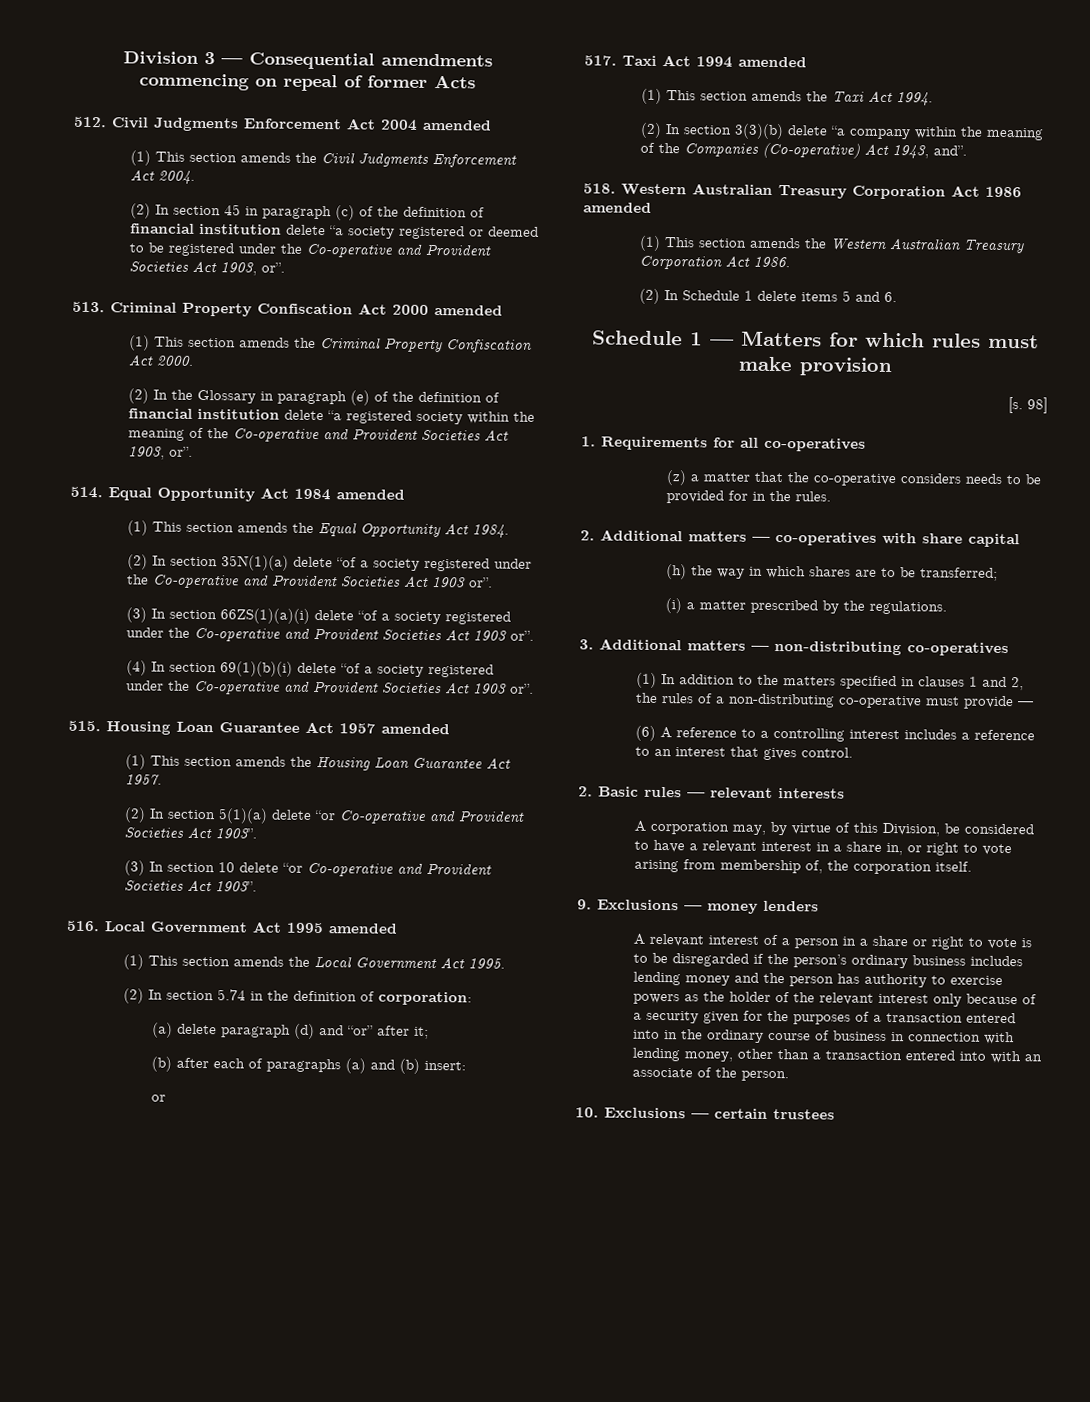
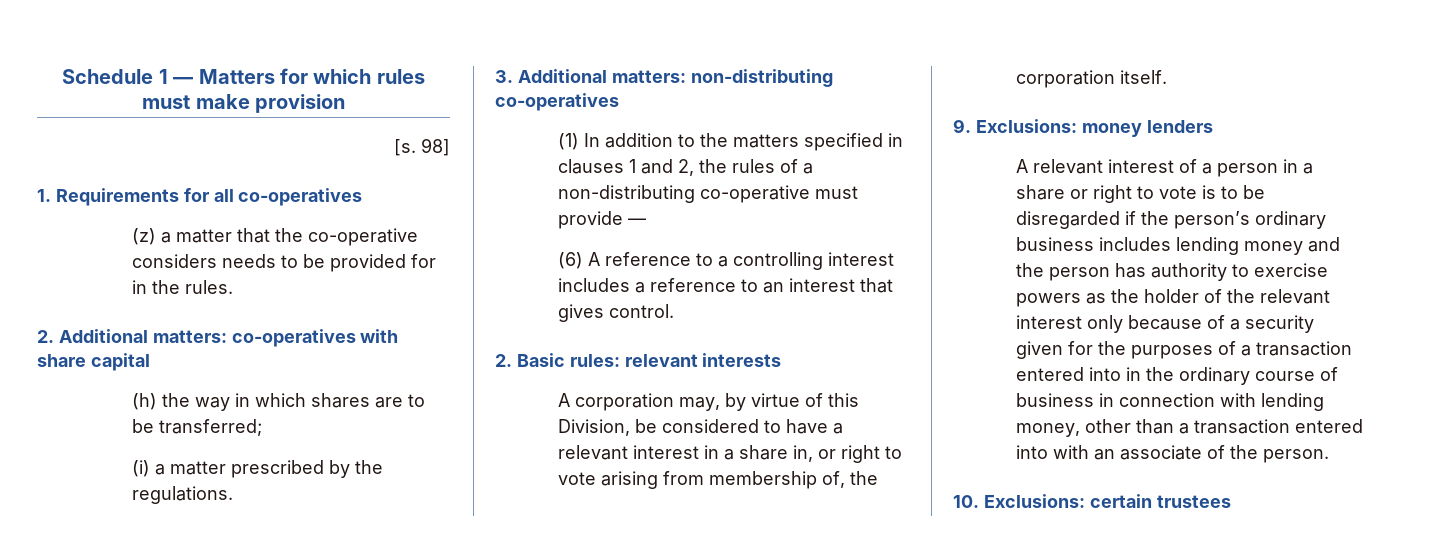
[122,51,493,70] [139,73,476,92] [73,116,492,132] [130,150,518,168] [130,169,196,184] [130,203,486,221] [130,223,540,240] [129,242,492,258] [129,260,286,276] [72,301,503,317] [129,335,533,353] [128,354,194,366] [128,388,501,406] [128,408,536,425] [128,427,510,443] [128,446,194,460] [70,486,405,502] [127,520,510,538] [127,554,533,572] [127,574,494,589] [126,607,512,625] [126,627,535,642] [126,660,495,678] [126,680,535,695] [68,720,450,735] [125,754,512,771] [125,774,163,785] [124,807,526,824] [124,826,258,839] [124,860,493,877] [124,879,258,892] [66,920,398,934] [123,954,506,970] [123,988,473,1006] [152,1022,430,1040] [151,1056,467,1074] [151,1094,167,1102] [584,55,807,68] [641,88,934,106] [640,122,1045,141] [640,142,968,159] [583,183,1022,200] [583,202,652,213] [639,235,1026,254] [639,255,791,270] [639,288,898,304] Division 3 — Consequential amendments commencing on repeal of former Acts // 512. Civil Judgments Enforcement Act 2004 amended // (1) This section amends the Civil Judgments Enforcement Act 2004. // (2) In section 45 in paragraph (c) of the definition of financial institution delete “a society registered or deemed to be registered under the Co-operative and Provident Societies Act 1903, or”. // 513. Criminal Property Confiscation Act 2000 amended // (1) This section amends the Criminal Property Confiscation Act 2000. // (2) In the Glossary in paragraph (e) of the definition of financial institution delete “a registered society within the meaning of the Co-operative and Provident Societies Act 1903, or”. // 514. Equal Opportunity Act 1984 amended // (1) This section amends the Equal Opportunity Act 1984. // (2) In section 35N(1)(a) delete “of a society registered under the Co-operative and Provident Societies Act 1903 or”. // (3) In section 66ZS(1)(a)(i) delete “of a society registered under the Co-operative and Provident Societies Act 1903 or”. // (4) In section 69(1)(b)(i) delete “of a society registered under the Co-operative and Provident Societies Act 1903 or”. // 515. Housing Loan Guarantee Act 1957 amended // (1) This section amends the Housing Loan Guarantee Act 1957. // (2) In section 5(1)(a) delete “or Co-operative and Provident Societies Act 1903”. // (3) In section 10 delete “or Co-operative and Provident Societies Act 1903”. // 516. Local Government Act 1995 amended // (1) This section amends the Local Government Act 1995. // (2) In section 5.74 in the definition of corporation: // (a) delete paragraph (d) and “or” after it; // (b) after each of paragraphs (a) and (b) insert: // or // 517. Taxi Act 1994 amended // (1) This section amends the Taxi Act 1994. // (2) In section 3(3)(b) delete “a company within the meaning of the Companies (Co-operative) Act 1943, and”. // 518. Western Australian Treasury Corporation Act 1986 amended // (1) This section amends the Western Australian Treasury Corporation Act 1986. // (2) In Schedule 1 delete items 5 and 6. // -> (62, 76) none
[688,531,771,542] matters — -> [152,330,227,343] matters:
[687,640,770,651] matters — -> [611,70,686,83] matters:
[644,786,706,798] rules — -> [569,354,620,367] rules:
[597,899,703,911] Exclusions — -> [975,119,1077,133] Exclusions:
[604,1107,710,1119] Exclusions — -> [983,494,1085,508] Exclusions:

